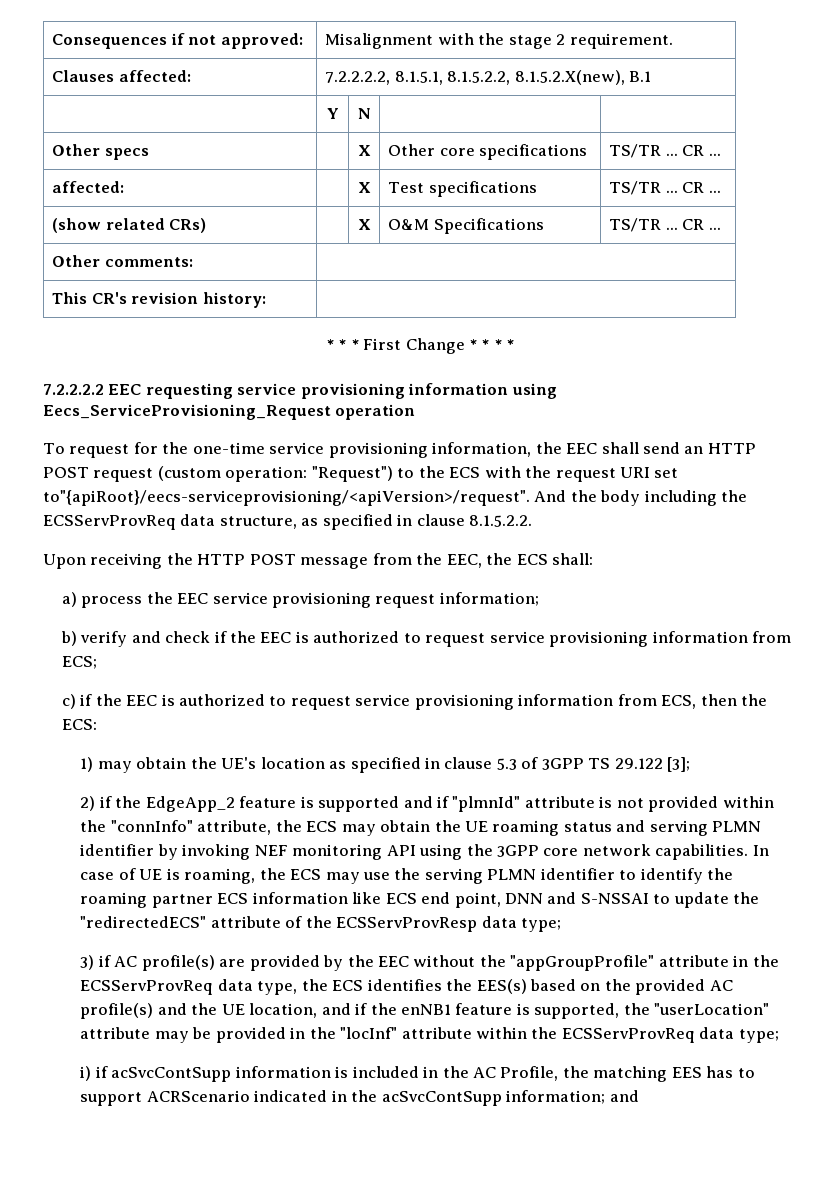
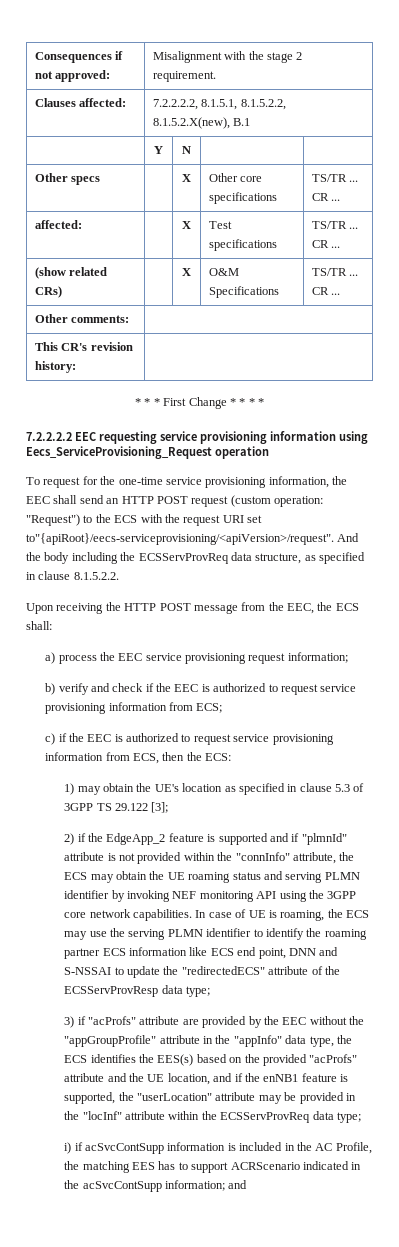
[114,955,215,971] AC profile(s) -> [88,1016,180,1025] "acProfs" attribute
[80,980,214,995] ECSServProvReq -> [233,1035,282,1047] "appInfo"
[709,980,733,991] [80,1003,154,1019] AC profile(s) -> [309,1054,358,1063] [64,1073,105,1082] "acProfs" attribute

